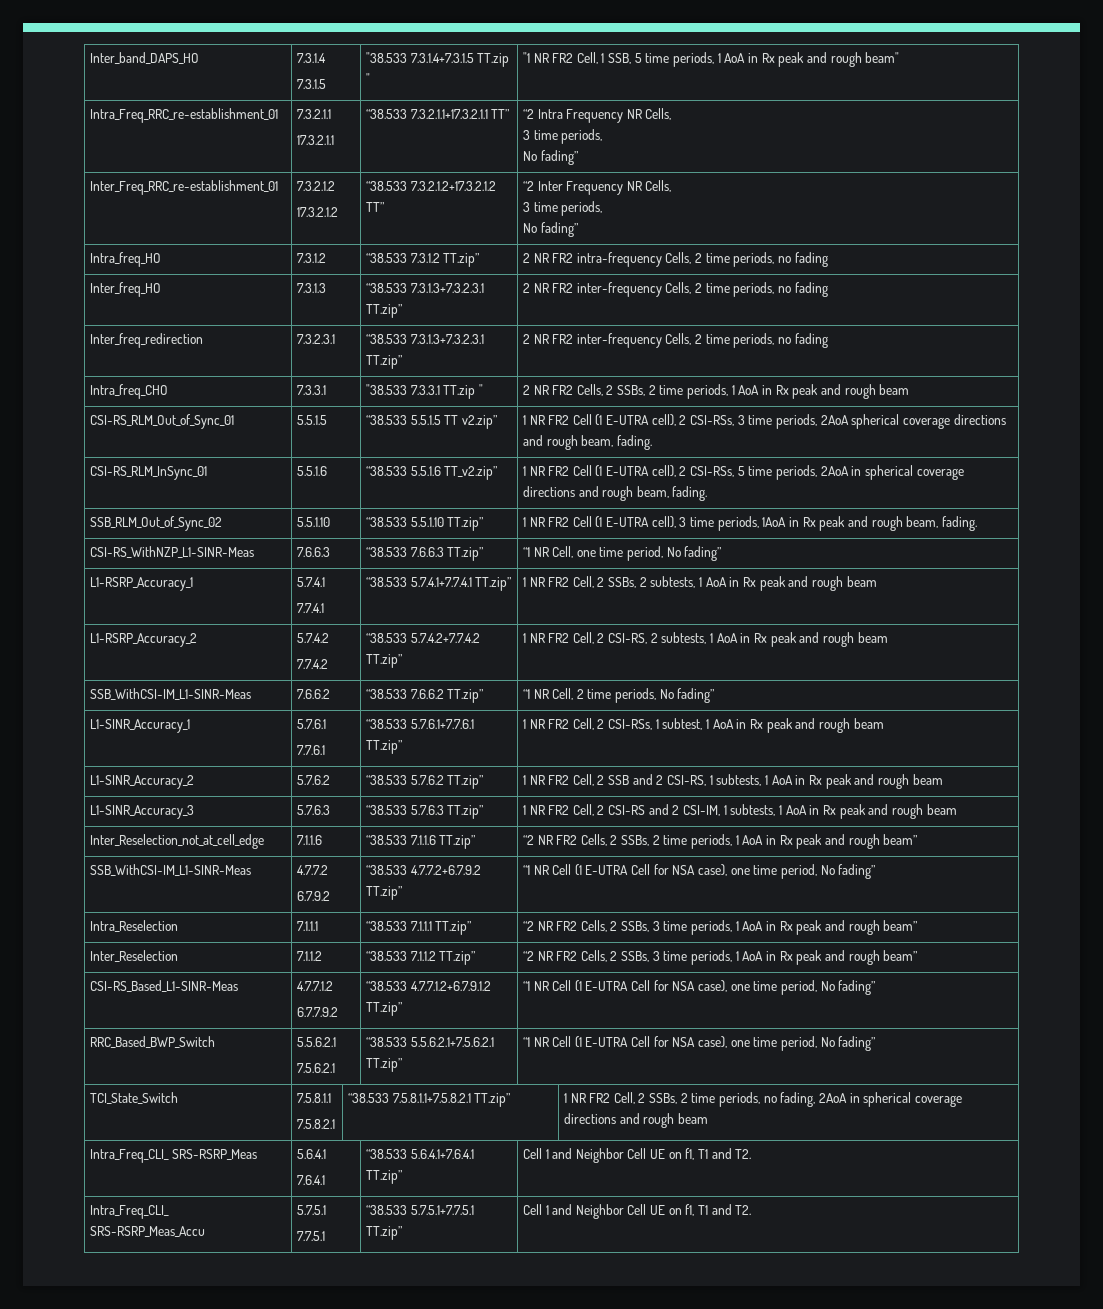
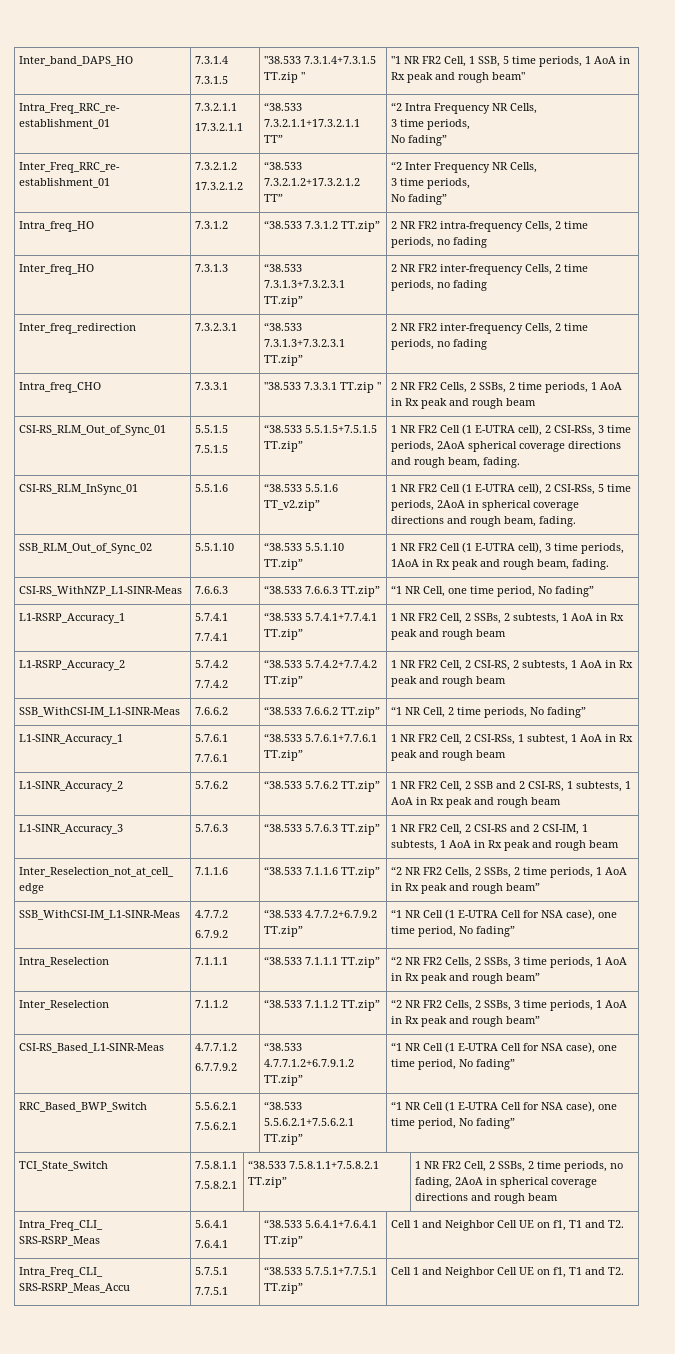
[365,415,498,429] | “38.533 5.5.1.5 TT v2.zip” -> [195,445,229,453] [264,424,378,433] [264,441,304,452] // 7.5.1.5 | “38.533 5.5.1.5+7.5.1.5 TT.zip”

